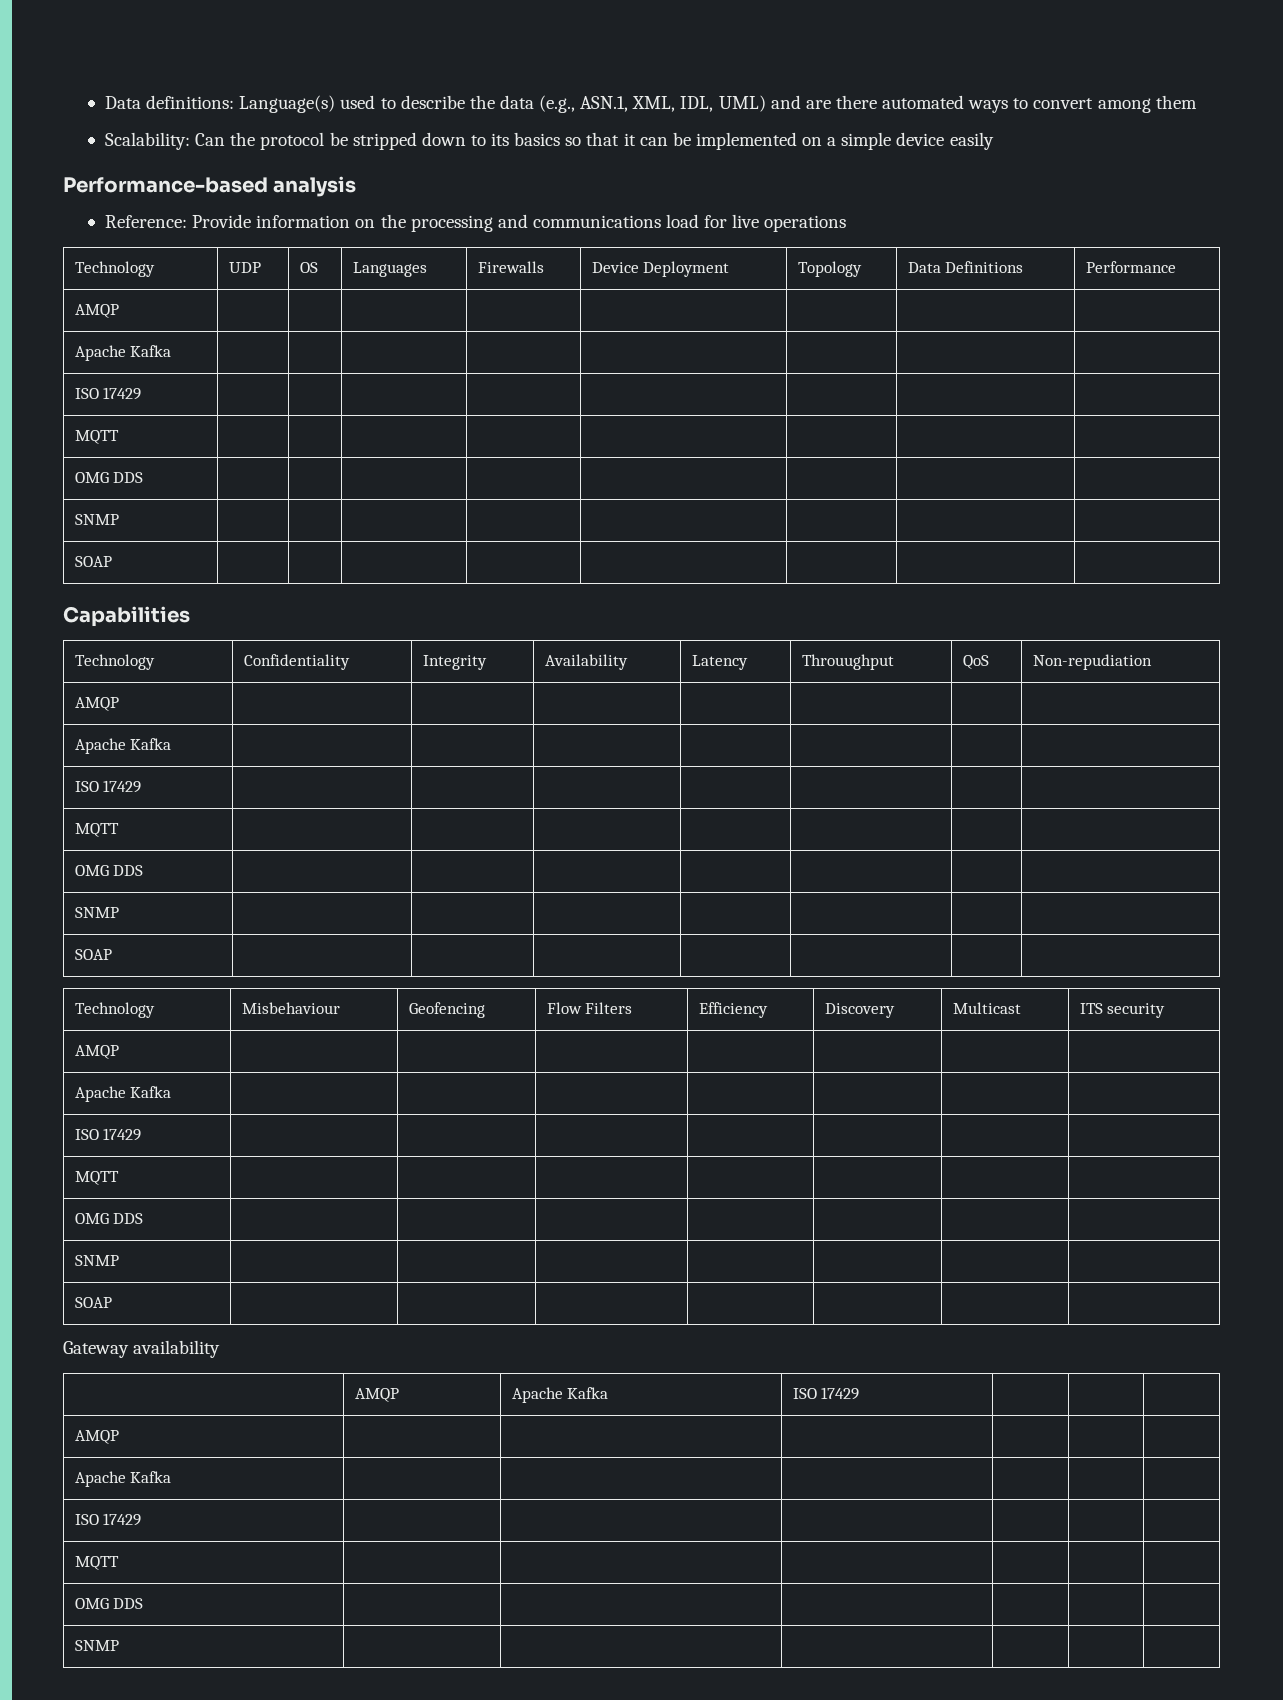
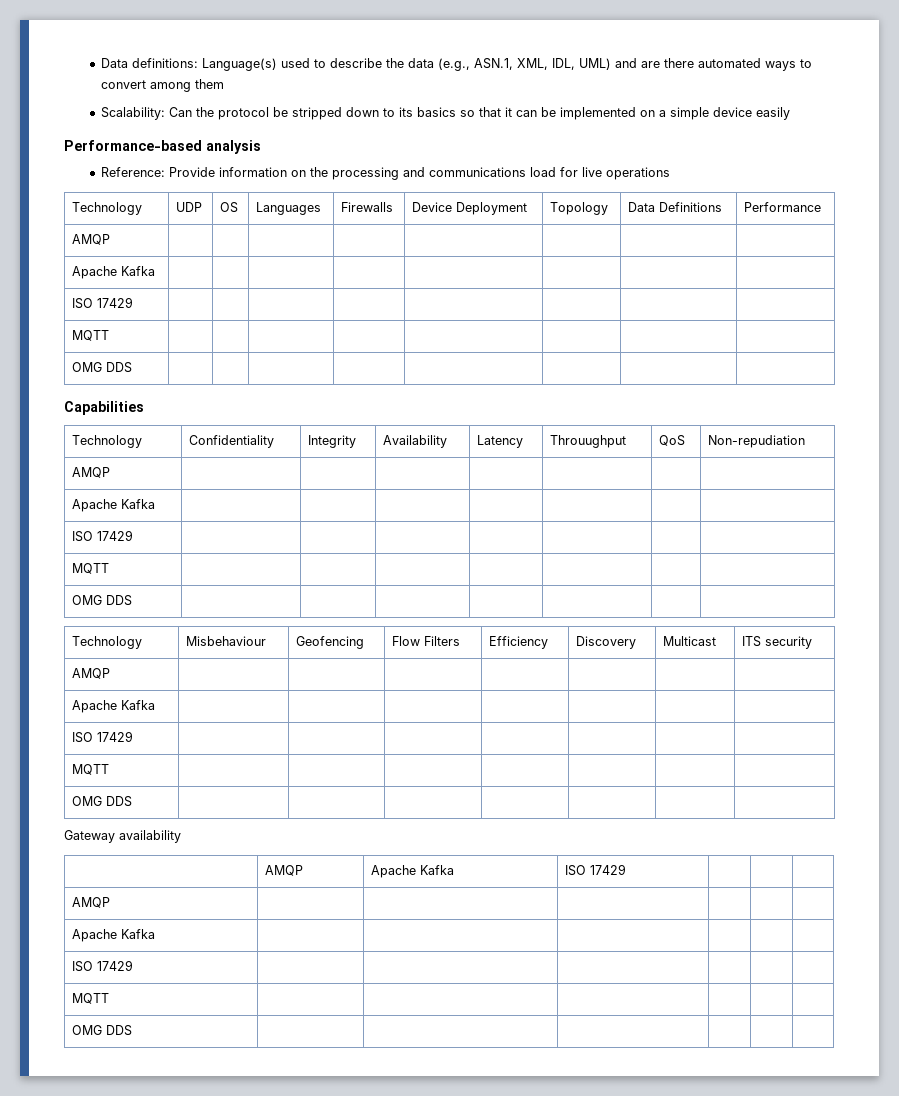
[74,514,119,525] [74,556,112,567] // SNMP | | | | | | | | // SOAP | | | | | | | | -> (132, 367) none
[74,907,119,918] [74,949,112,960] // SNMP | | | | | | | // SOAP | | | | | | | -> (132, 600) none
[74,1255,119,1266] [74,1297,112,1308] // SNMP | | | | | | | // SOAP | | | | | | | -> (132, 801) none
[74,1640,119,1651] // SNMP | | | | | | -> (132, 1030) none

